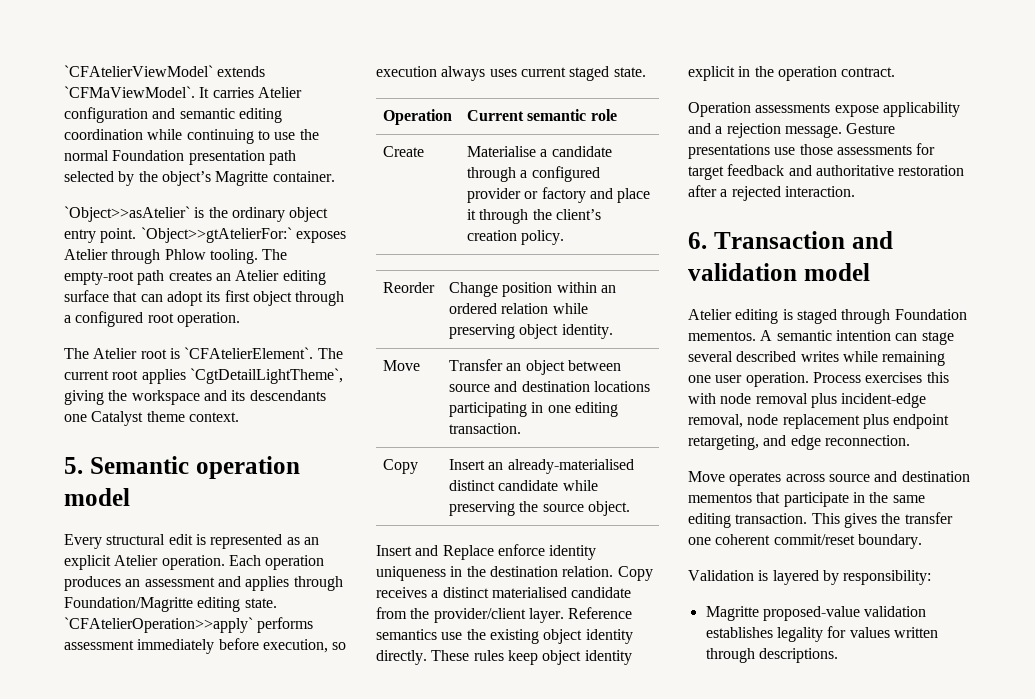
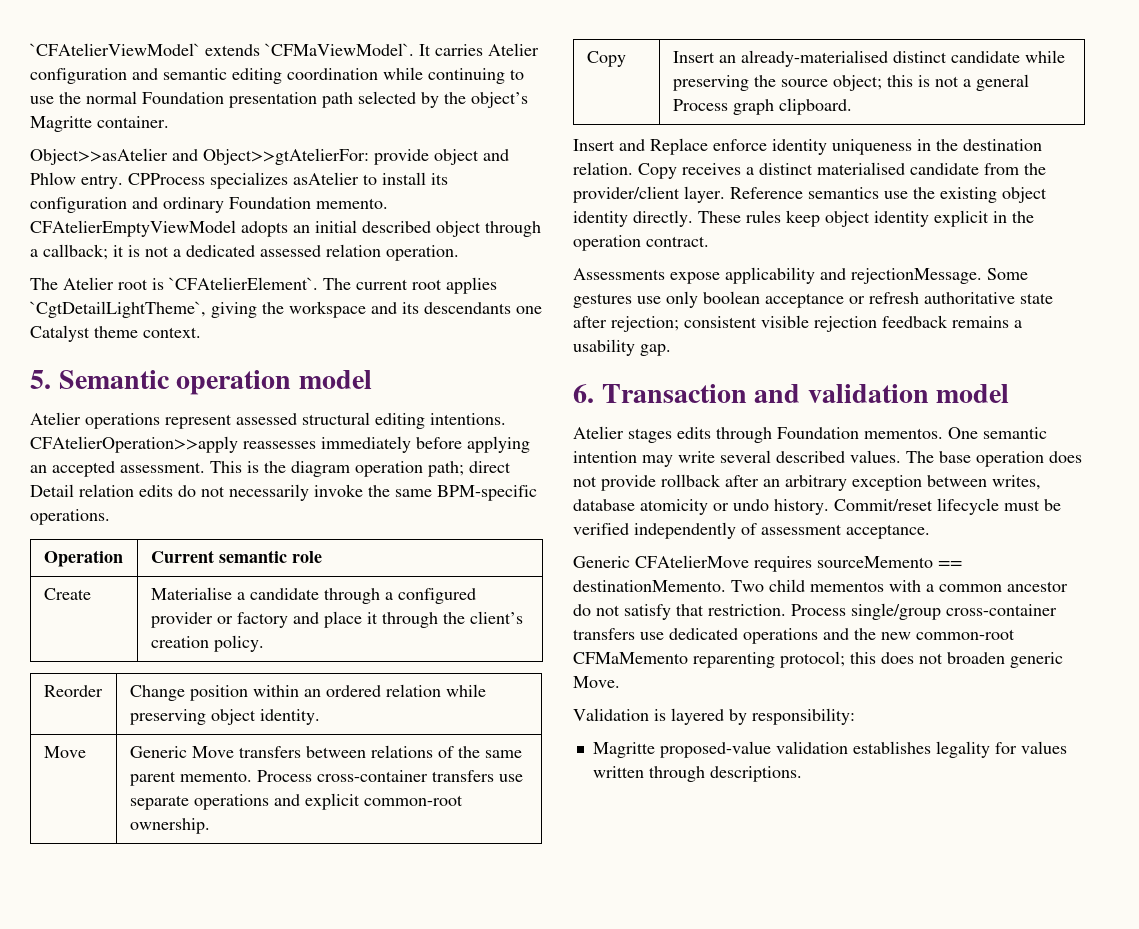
[64,206,329,222] [64,227,346,243] [64,249,288,264] [64,270,326,285] [64,290,345,306] [64,311,174,327] `Object>>asAtelier` is the ordinary object entry point. `Object>>gtAtelierFor:` exposes Atelier through Phlow tooling. The empty-root path creates an Atelier editing surface that can adopt its first object through a configured root -> [30,148,509,165] [30,172,448,189] [30,197,388,213] [30,220,541,237] [30,244,381,260] Object>>asAtelier and Object>>gtAtelierFor: provide object and Phlow entry. CPProcess specializes asAtelier to install its configuration and ordinary Foundation memento. CFAtelierEmptyViewModel adopts an initial described object through a callback; it is not a dedicated assessed relation
[64,534,319,549] [64,555,325,570] [64,576,343,591] [64,597,277,612] [64,617,314,633] [64,638,347,654] [376,66,646,81] Every structural edit is represented as an explicit Atelier operation. Each operation produces an assessment and applies through Foundation/Magritte editing state. `CFAtelierOperation>>apply` performs assessment immediately before execution, so execution always uses current staged state. -> [30,412,506,429] [30,436,530,453] [30,461,511,477] [30,484,537,501] [30,509,110,525] Atelier operations represent assessed structural editing intentions. CFAtelierOperation>>apply reassesses immediately before applying an accepted assessment. This is the diagram operation path; direct Detail relation edits do not necessarily invoke the same BPM-specific operations.
[449,359,622,375] [449,381,651,392] [449,402,619,417] [449,423,522,434] Transfer an object between source and destination locations participating in one editing transaction. -> [129,745,522,758] [129,770,523,786] [129,793,463,810] [129,818,210,834] Generic Move transfers between relations of the same parent memento. Process cross-container transfers use separate operations and explicit common-root ownership.
[588,501,631,516] object. -> [832,74,1029,91] [672,98,852,115] object; this is not a general Process graph clipboard.
[688,102,831,117] Operation assessments -> [573,268,665,280] Assessments
[715,123,896,138] [688,143,936,159] [688,164,965,180] [688,185,855,201] a rejection message. Gesture presentations use those assessments for target feedback and authoritative restoration after a rejected interaction. -> [851,268,1028,284] [573,291,1053,308] [573,315,1022,332] [573,339,671,356] rejectionMessage. Some gestures use only boolean acceptance or refresh authoritative state after rejection; consistent visible rejection feedback remains a usability gap.
[735,309,837,324] editing is staged -> [628,427,711,443] stages edits
[760,330,773,341] A -> [948,427,978,439] One
[895,331,954,345] [688,351,946,366] [688,372,949,387] [688,393,927,408] [688,414,950,429] [688,435,910,450] [688,471,970,486] [688,492,925,507] [688,512,953,528] [688,534,922,549] can stage several described writes while remaining one user operation. Process exercises this with node removal plus incident-edge removal, node replacement plus endpoint retargeting, and edge reconnection. // Move operates across source and destination mementos that participate in the same editing transaction. This gives the transfer one coherent commit/reset boundary. -> [642,450,1082,467] [573,474,1041,491] [573,498,1061,515] [573,522,930,539] [573,555,962,572] [573,579,1068,592] [573,603,1057,620] [573,628,1015,644] [573,651,1063,668] [573,676,620,688] may write several described values. The base operation does not provide rollback after an arbitrary exception between writes, database atomicity or undo history. Commit/reset lifecycle must be verified independently of assessment acceptance. // Generic CFAtelierMove requires sourceMemento == destinationMemento. Two child mementos with a common ancestor do not satisfy that restriction. Process single/group cross-container transfers use dedicated operations and the new common-root CFMaMemento reparenting protocol; this does not broaden generic Move.

